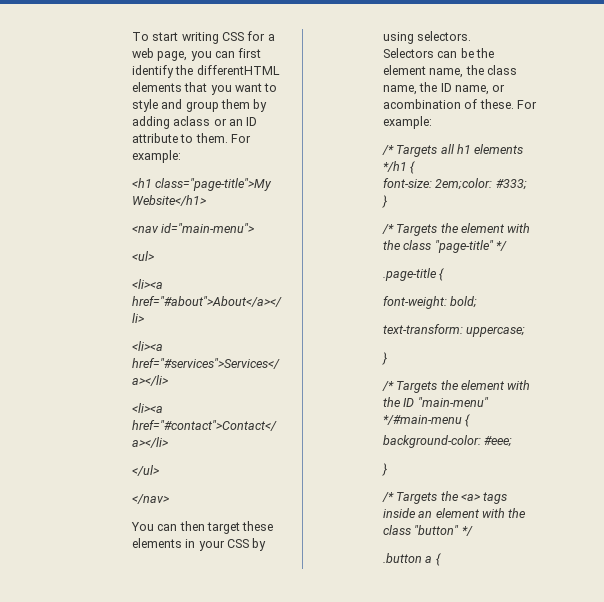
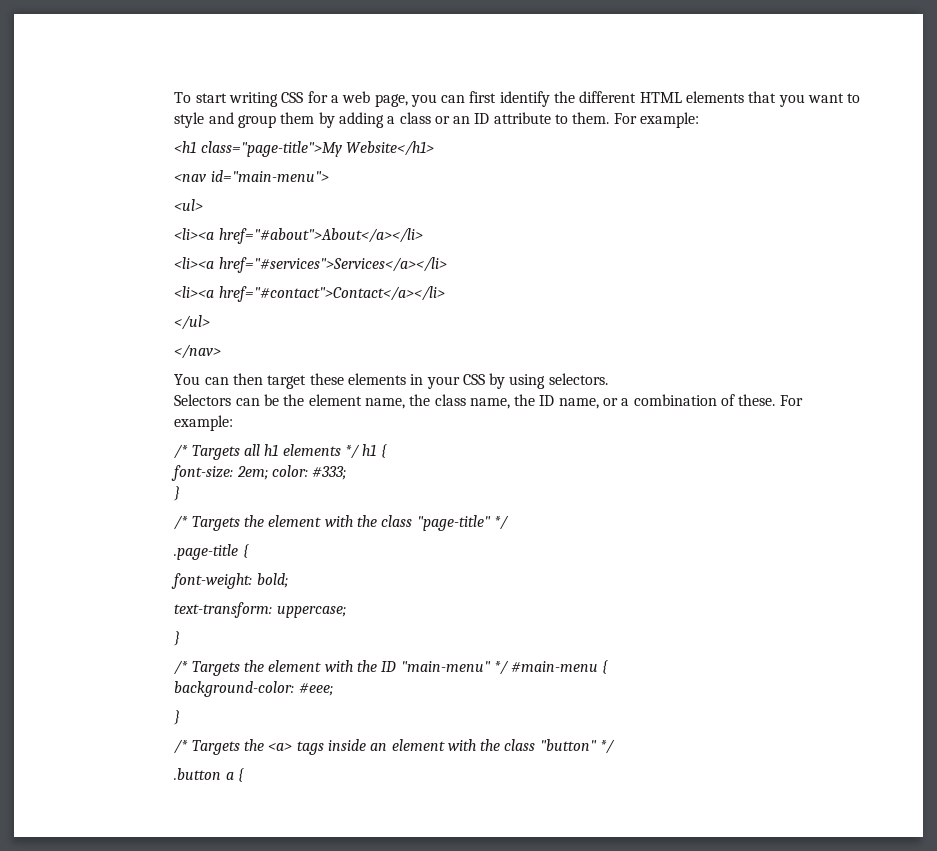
[196,65,280,75] differentHTML -> [579,91,682,103] different HTML
[173,116,211,126] aclass -> [387,112,431,124] a class
[382,99,461,109] acombination -> [621,394,717,406] a combination
[382,161,407,172] */h1 -> [344,444,377,459] */ h1
[435,178,493,190] 2em;color: -> [236,465,308,480] 2em; color:
[382,415,462,425] */#main-menu -> [493,660,599,675] */ #main-menu

